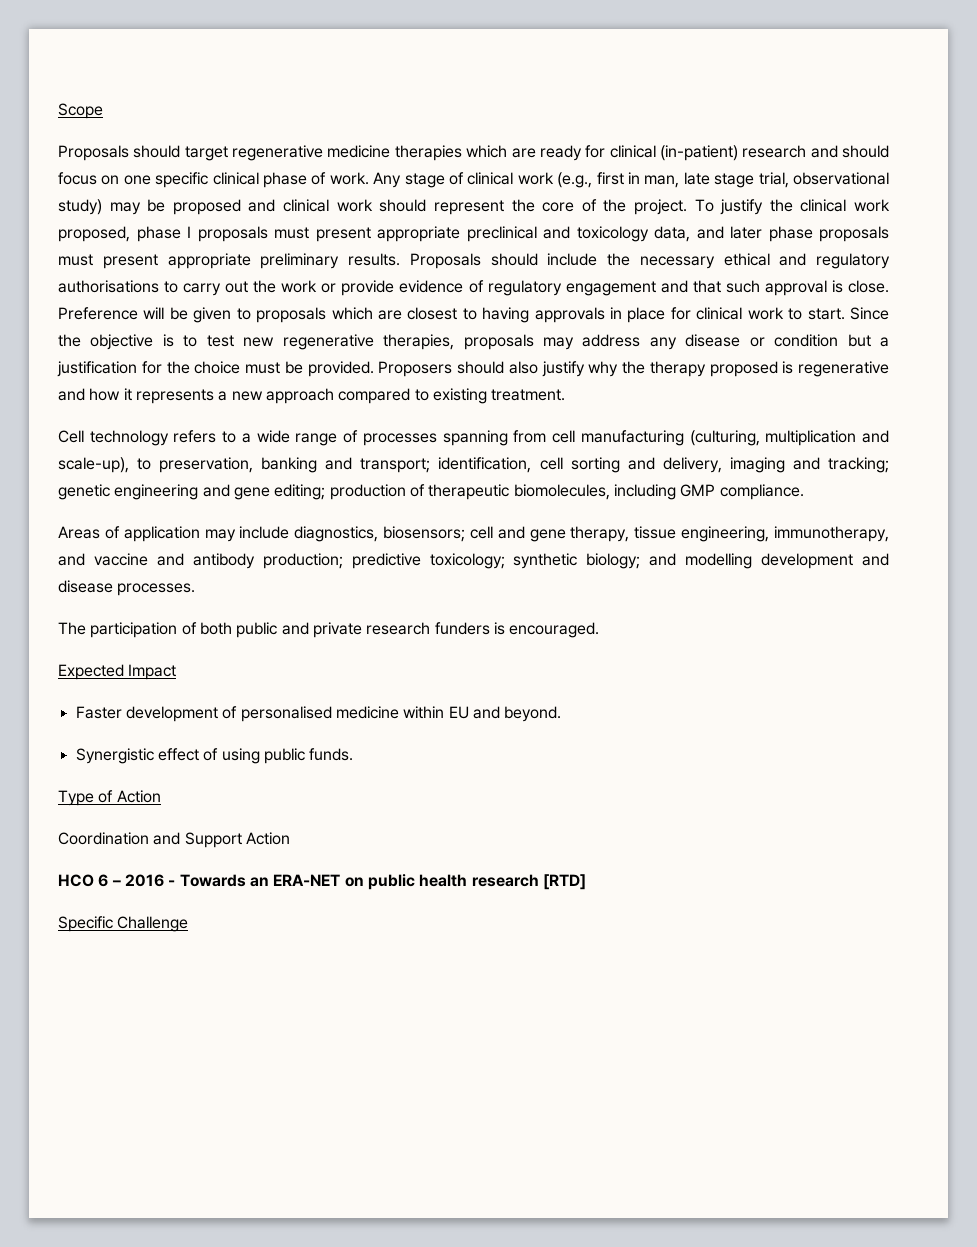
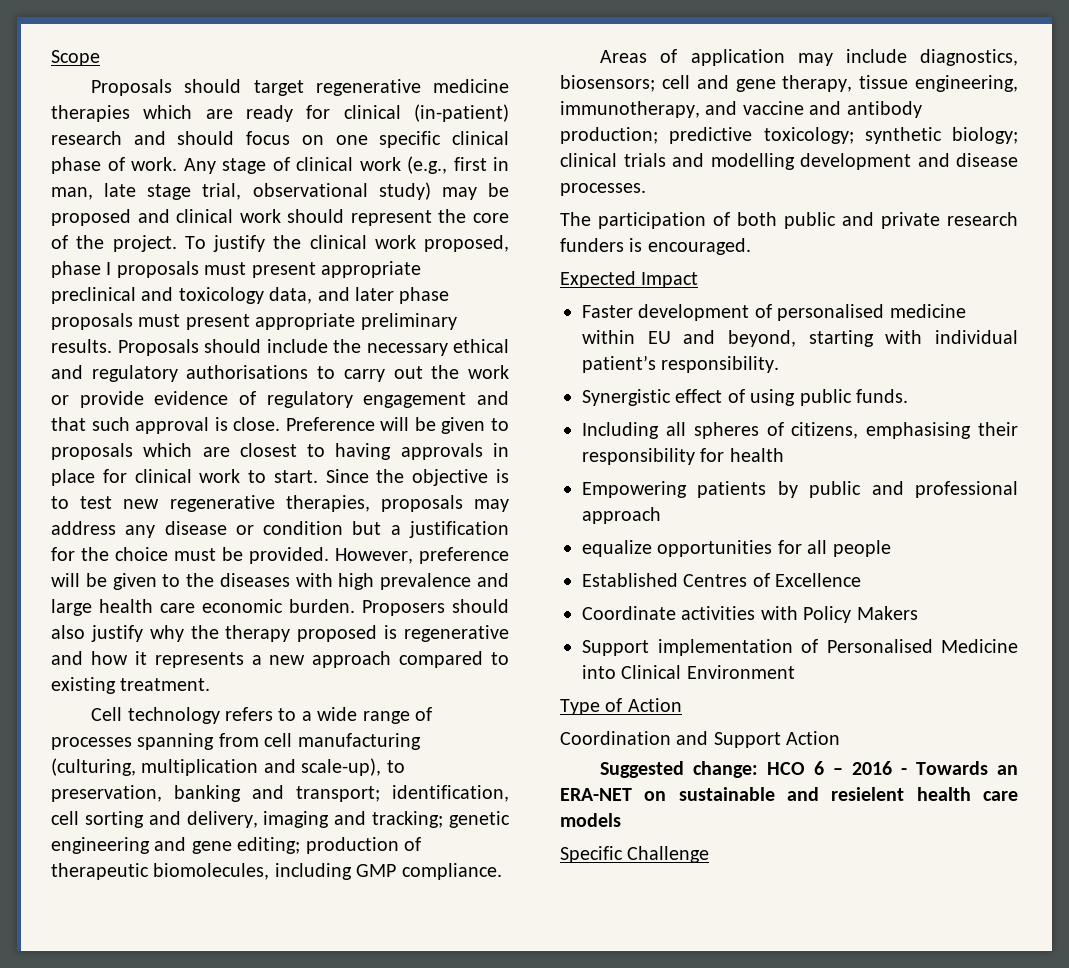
(374, 369) none -> [335,547,509,564] [51,573,509,590] [51,599,355,616] However, preference will be given to the diseases with high prevalence and large health care economic burden.
(641, 561) none -> [560,153,666,167] clinical trials
[504,706,562,722] beyond. -> [728,330,1018,347] [582,355,780,373] beyond, starting with individual patient’s responsibility.
(354, 754) none -> [582,422,1018,439] [582,448,784,465] [582,481,1018,498] [582,507,661,524] [582,540,891,557] [582,573,862,587] [582,606,918,623] [582,639,1018,656] [582,665,795,679] // Including all spheres of citizens, emphasising their responsibility for health // Empowering patients by public and professional approach // equalize opportunities for all people // Established Centres of Excellence // Coordinate activities with Policy Makers // Support implementation of Personalised Medicine into Clinical Environment
(290, 838) none -> [600,761,759,778] Suggested change:
[367,874,586,890] public health research [RTD] -> [678,787,1018,801] [560,813,621,827] sustainable and resielent health care models

